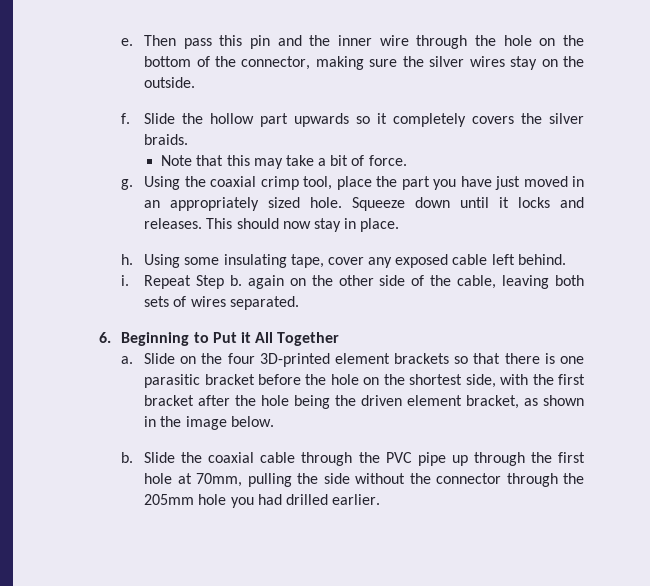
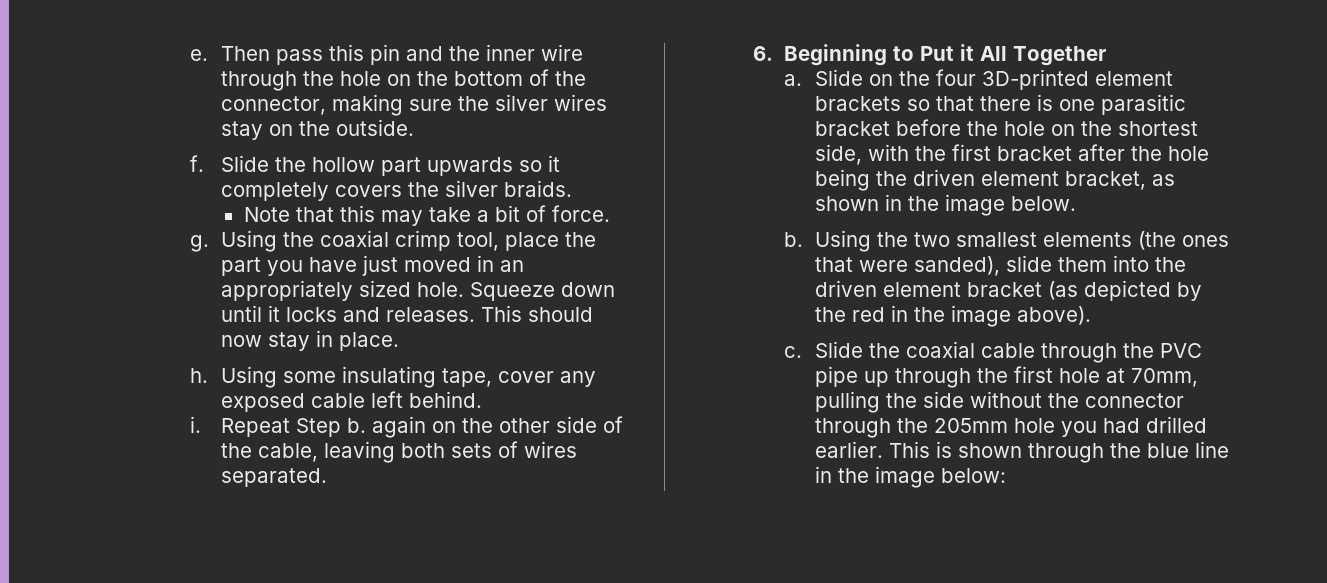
(134, 457) none -> [815,230,1230,252] [815,255,1187,276] [815,280,1203,301] [815,305,1092,327] [783,346,802,358] Using the two smallest elements (the ones that were sanded), slide them into the driven element bracket (as depicted by the red in the image above). // c.
(381, 499) none -> [889,441,1230,463] [815,466,1007,488] This is shown through the blue line in the image below:

